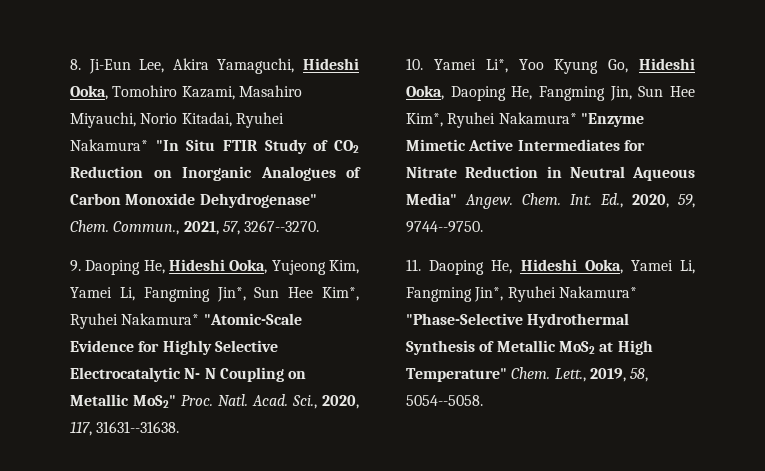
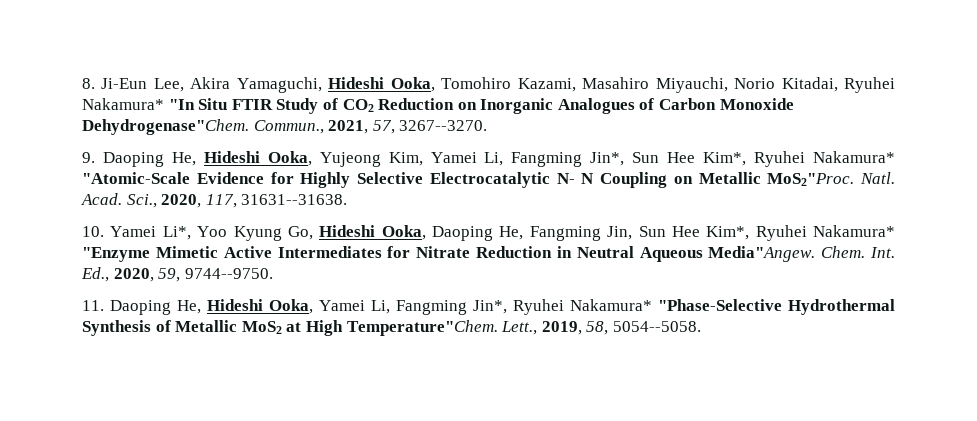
[199,193,317,208] [70,220,109,232] Dehydrogenase" Chem. -> [82,119,249,135] Dehydrogenase"Chem.
[133,395,213,408] MoS2" Proc. -> [767,173,855,186] MoS2"Proc.
[406,193,513,209] Media" Angew. -> [708,246,816,262] Media"Angew.
[406,367,551,382] Temperature" Chem. -> [346,320,498,336] Temperature"Chem.

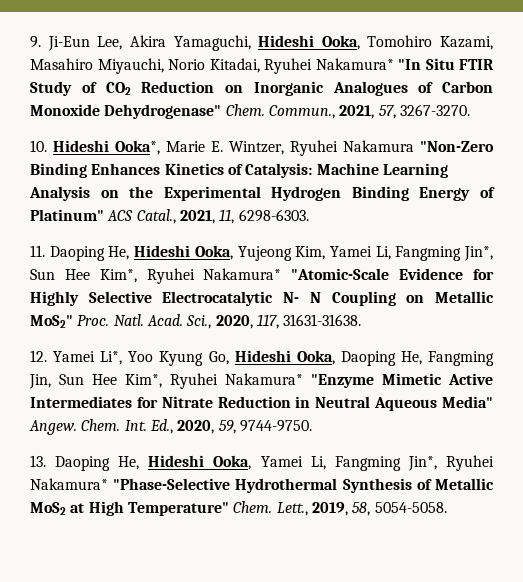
[82,78,95,89] 8. -> [30,36,41,48] 9.
[82,119,249,135] Dehydrogenase"Chem. -> [104,104,265,119] Dehydrogenase" Chem.
[399,120,488,131] [82,152,95,163] 3267--3270. // 9. -> [399,104,470,116] [30,140,494,156] [30,163,448,178] [29,186,495,201] [30,209,309,224] [30,245,45,257] 3267-3270. // 10. Hideshi Ooka*, Marie E. Wintzer, Ryuhei Nakamura "Non-Zero Binding Enhances Kinetics of Catalysis: Machine Learning Analysis on the Experimental Hydrogen Binding Energy of Platinum" ACS Catal., 2021, 11, 6298-6303. // 11.
[767,173,855,186] MoS2"Proc. -> [30,315,110,328] MoS2" Proc.
[241,194,348,205] [82,226,104,237] 31631--31638. // 10. -> [283,314,362,326] [30,350,47,362] 31631-31638. // 12.
[708,246,816,262] Media"Angew. -> [441,396,493,408] [29,420,77,435] Media" Angew.
[184,268,273,279] [82,300,104,311] 9744--9750. // 11. -> [239,420,312,432] [30,455,46,467] 9744-9750. // 13.
[346,320,498,336] Temperature"Chem. -> [127,501,273,516] Temperature" Chem.
[612,321,701,332] 5054--5058. -> [374,502,447,513] 5054-5058.

